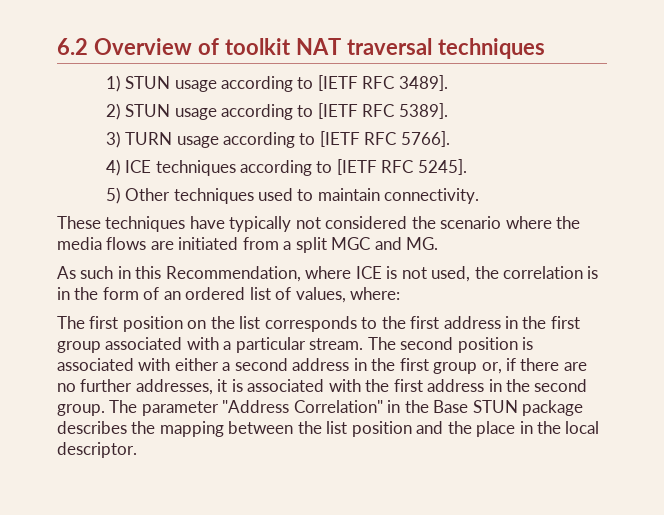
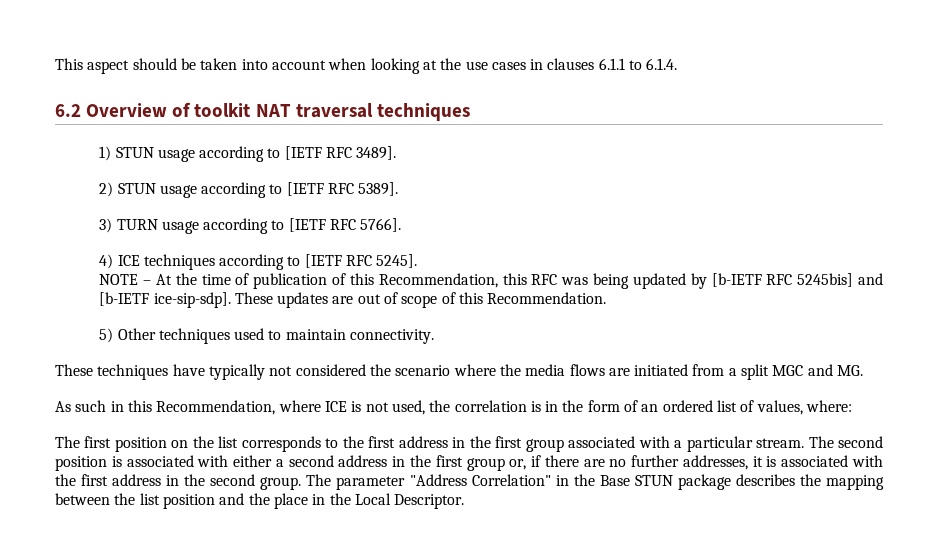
(57, 46) none -> [55,58,678,74] This aspect should be taken into account when looking at the use cases in clauses 6.1.1 to 6.1.4. //
(467, 167) none -> [99,273,884,289] [99,292,607,308] // NOTE – At the time of publication of this Recommendation, this RFC was being updated by [b-IETF RFC 5245bis] and [b-IETF ice-sip-sdp]. These updates are out of scope of this Recommendation.
[565,421,600,434] [57,442,137,458] local descriptor. -> [354,493,465,509] Local Descriptor.

